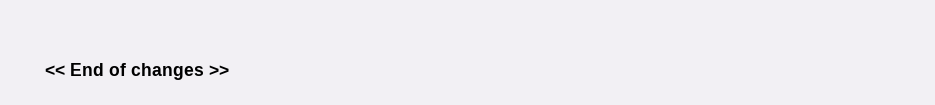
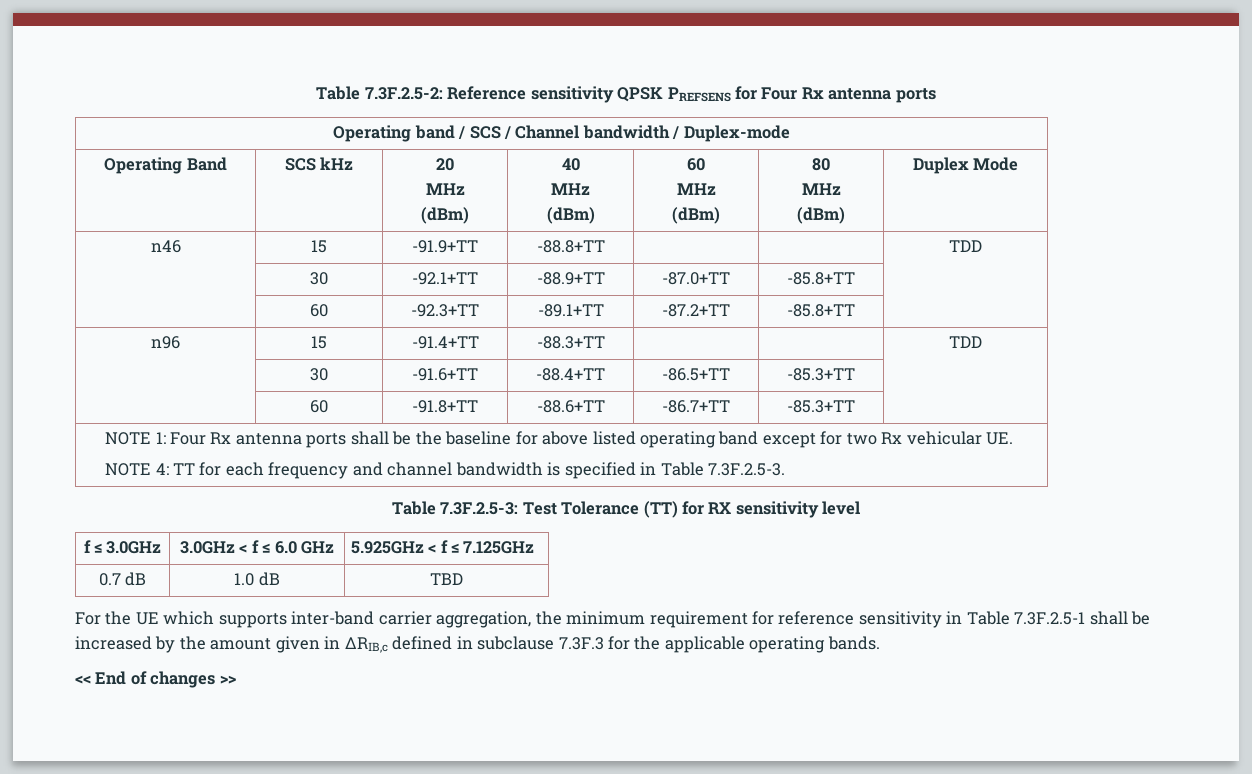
(45, 70) none -> [316,86,936,103] [333,125,790,142] [104,157,227,174] [284,157,354,171] [436,158,454,171] [425,183,465,195] [421,207,469,224] [561,158,580,171] [551,183,590,195] [546,207,595,224] [687,158,705,171] [676,183,716,195] [672,207,720,224] [812,158,830,171] [801,183,841,195] [797,207,845,224] [912,157,1019,174] [150,240,181,253] [311,240,327,253] [412,240,478,253] [536,240,605,253] [949,240,982,252] [310,272,328,285] [412,272,478,285] [536,272,605,285] [662,272,730,285] [787,272,855,285] [310,304,328,317] [411,304,479,317] [537,304,604,317] [662,304,730,317] [787,304,855,317] [151,336,180,349] [311,336,327,349] [411,336,479,349] [536,336,605,349] [949,336,982,348] [310,368,328,381] [412,368,478,381] [536,368,605,381] [662,368,730,381] [787,368,855,381] [310,400,328,413] [412,400,478,413] [536,400,605,413] [662,400,730,413] [787,400,855,413] [105,431,1014,448] [105,462,786,479] [391,501,861,518] [83,540,162,554] [179,540,335,554] [350,540,535,554] [98,572,147,586] [234,572,280,586] [430,573,463,585] [75,611,1151,628] [75,636,880,653] Table 7.3F.2.5-2: Reference sensitivity QPSK PREFSENS for Four Rx antenna ports // Operating band / SCS / Channel bandwidth / Duplex-mode // Operating Band | SCS kHz | 20 // MHz // (dBm) | 40 // MHz // (dBm) | 60 // MHz // (dBm) | 80 // MHz // (dBm) | Duplex Mode // n46 | 15 | -91.9+TT | -88.8+TT | | | TDD // | 30 | -92.1+TT | -88.9+TT | -87.0+TT | -85.8+TT | // | 60 | -92.3+TT | -89.1+TT | -87.2+TT | -85.8+TT | // n96 | 15 | -91.4+TT | -88.3+TT | | | TDD // | 30 | -91.6+TT | -88.4+TT | -86.5+TT | -85.3+TT | // | 60 | -91.8+TT | -88.6+TT | -86.7+TT | -85.3+TT | // NOTE 1: Four Rx antenna ports shall be the baseline for above listed operating band except for two Rx vehicular UE. // NOTE 4: TT for each frequency and channel bandwidth is specified in Table 7.3F.2.5-3. // Table 7.3F.2.5-3: Test Tolerance (TT) for RX sensitivity level // f ≤ 3.0GHz | 3.0GHz < f ≤ 6.0 GHz | 5.925GHz < f ≤ 7.125GHz // 0.7 dB | 1.0 dB | TBD // For the UE which supports inter-band carrier aggregation, the minimum requirement for reference sensitivity in Table 7.3F.2.5-1 shall be increased by the amount given in ΔRIB,c defined in subclause 7.3F.3 for the applicable operating bands. //

